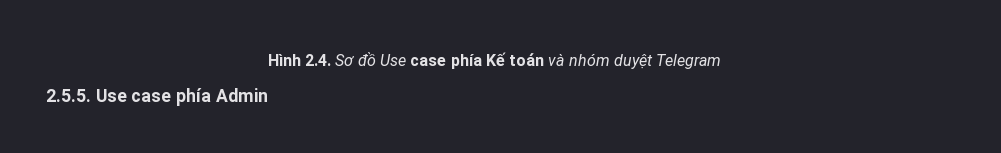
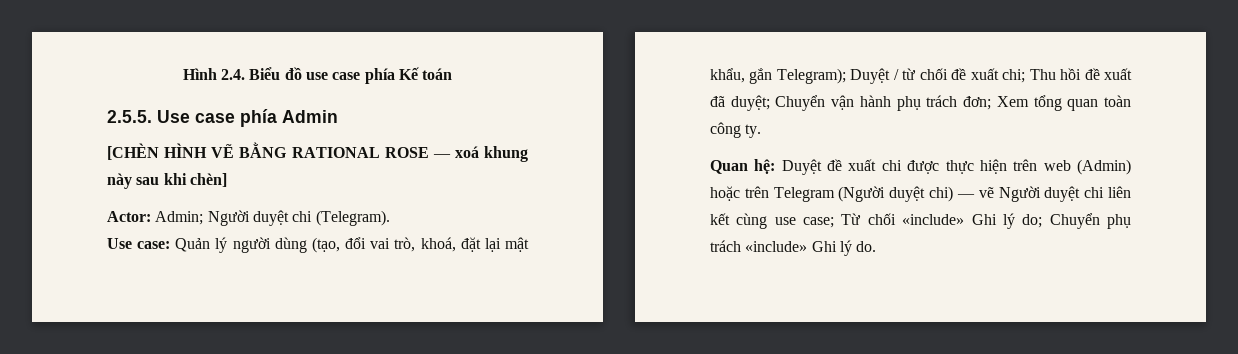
[335,52,406,66] Sơ đồ Use -> [249,67,328,80] Biểu đồ use
[548,53,722,69] và nhóm duyệt Telegram -> (453, 74) none
(268, 95) none -> [107,142,528,162] [107,173,227,189] [107,210,390,226] [107,237,529,253] [710,68,1132,84] [710,95,1131,111] [710,122,762,138] [710,159,1131,175] [710,186,1131,202] [710,213,1131,229] [710,240,877,256] // [CHÈN HÌNH VẼ BẰNG RATIONAL ROSE — xoá khung này sau khi chèn] // Actor: Admin; Người duyệt chi (Telegram). // Use case: Quản lý người dùng (tạo, đổi vai trò, khoá, đặt lại mật khẩu, gắn Telegram); Duyệt / từ chối đề xuất chi; Thu hồi đề xuất đã duyệt; Chuyển vận hành phụ trách đơn; Xem tổng quan toàn công ty. // Quan hệ: Duyệt đề xuất chi được thực hiện trên web (Admin) hoặc trên Telegram (Người duyệt chi) — vẽ Người duyệt chi liên kết cùng use case; Từ chối «include» Ghi lý do; Chuyển phụ trách «include» Ghi lý do.

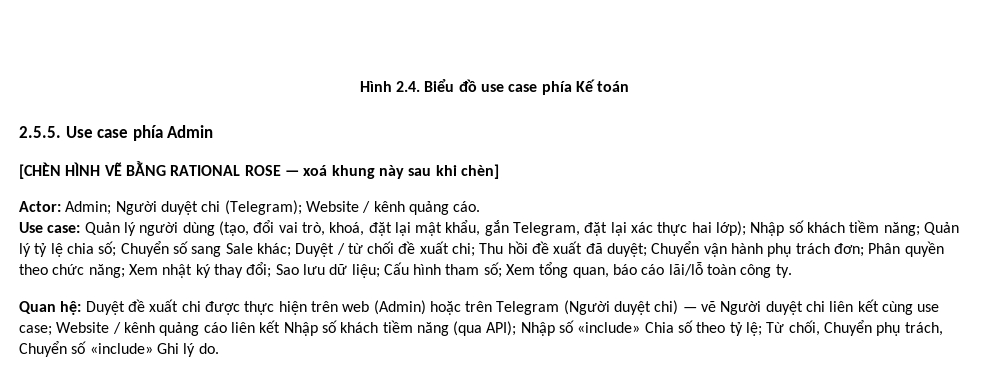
[315,210,390,226] (Telegram). -> [224,200,481,215] (Telegram); Website / kênh quảng cáo.
[776,68,846,84] Telegram); -> [513,220,959,236] [19,241,291,257] Telegram, đặt lại xác thực hai lớp); Nhập số khách tiềm năng; Quản lý tỷ lệ chia số; Chuyển số sang Sale khác;
[996,95,1099,111] Xem tổng quan -> [868,241,944,257] [19,262,703,278] Phân quyền theo chức năng; Xem nhật ký thay đổi; Sao lưu dữ liệu; Cấu hình tham số; Xem tổng quan, báo cáo lãi/lỗ
[841,213,1131,229] [710,240,741,252] Từ chối «include» Ghi lý do; Chuyển phụ trách -> [56,320,943,336] [19,341,87,357] Website / kênh quảng cáo liên kết Nhập số khách tiềm năng (qua API); Nhập số «include» Chia số theo tỷ lệ; Từ chối, Chuyển phụ trách, Chuyển số

